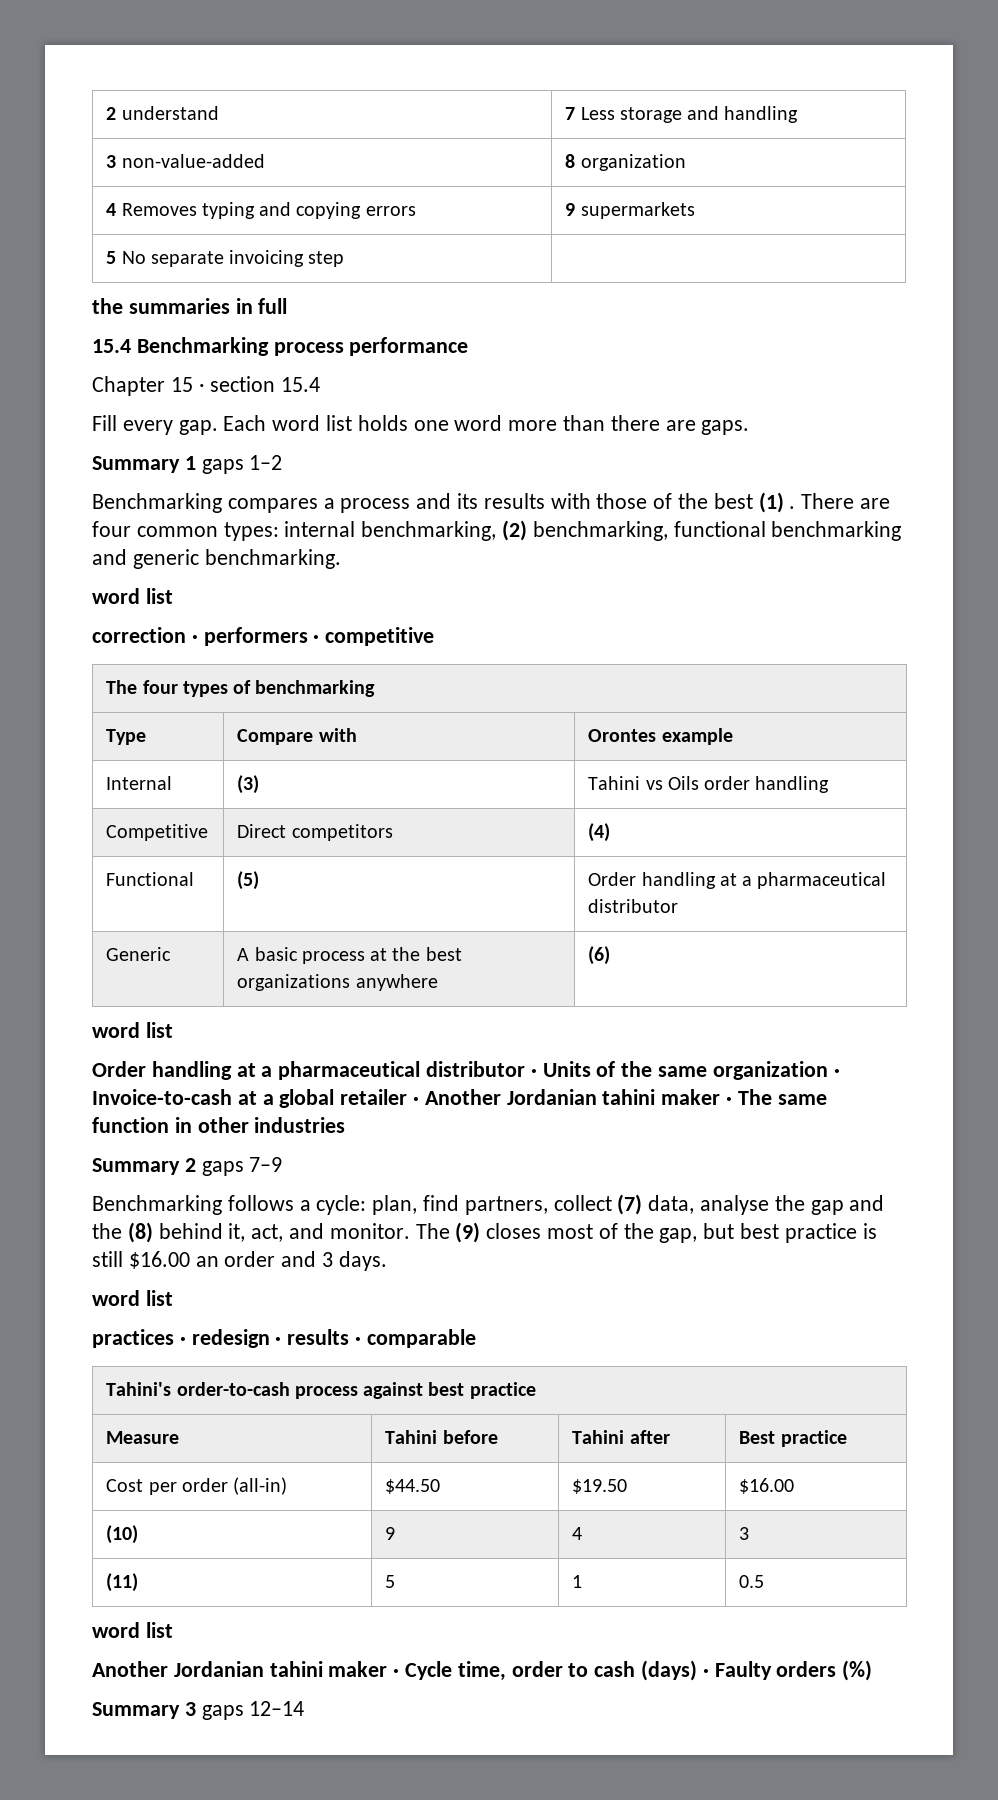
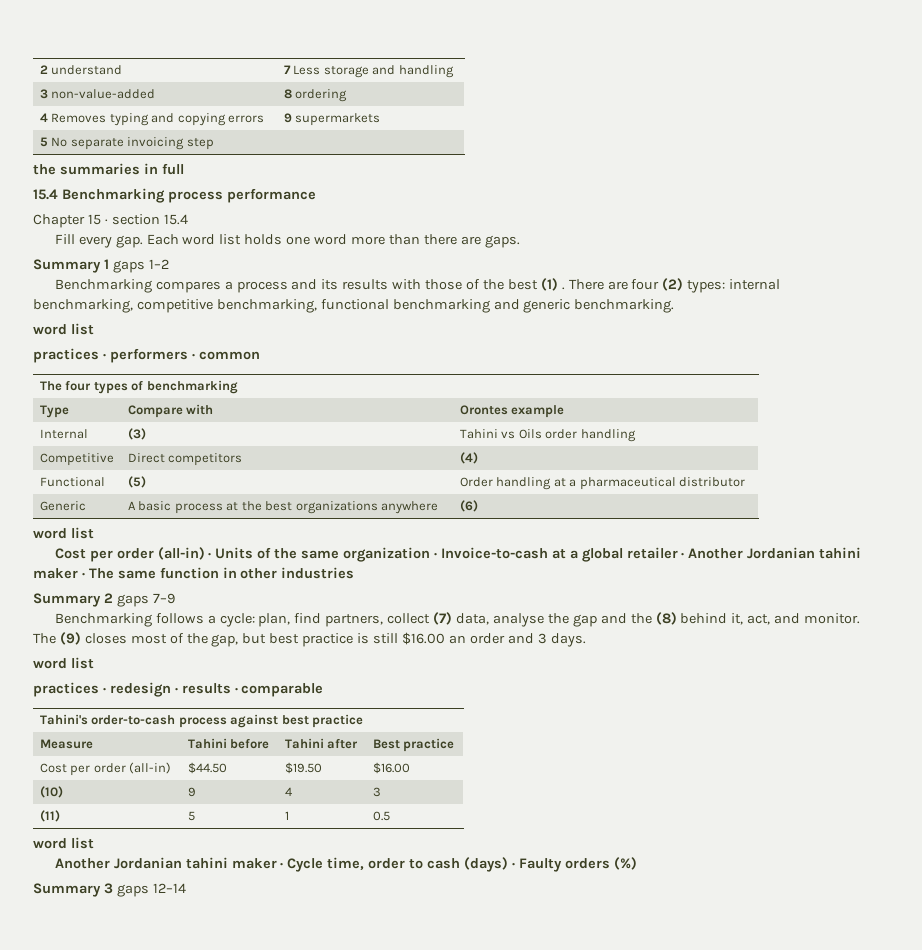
[580,154,686,171] organization -> [295,89,348,102] ordering
[136,526,218,537] common -> [662,278,684,291] (2)
[502,520,528,541] (2) -> [136,299,213,313] competitive
[92,627,186,643] correction -> [33,348,99,363] practices
[325,627,435,646] competitive -> [198,351,260,360] common
[92,1061,526,1080] Order handling at a pharmaceutical distributor -> [54,547,205,562] Cost per order (all-in)

